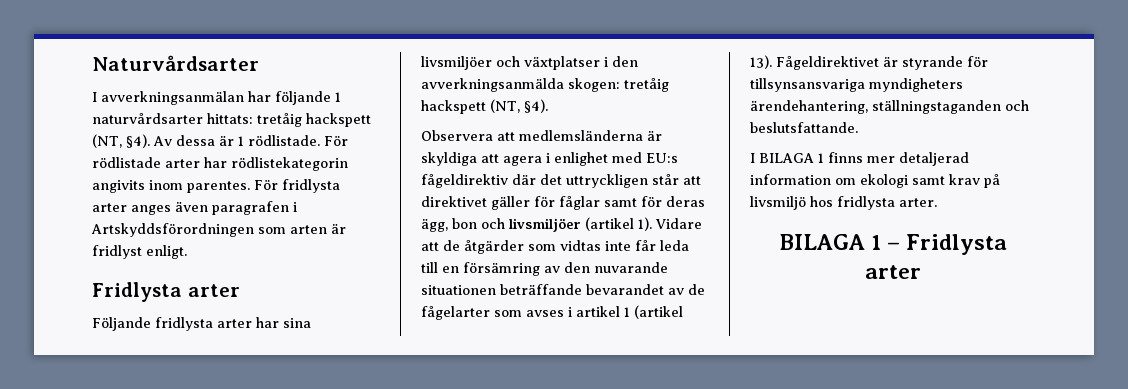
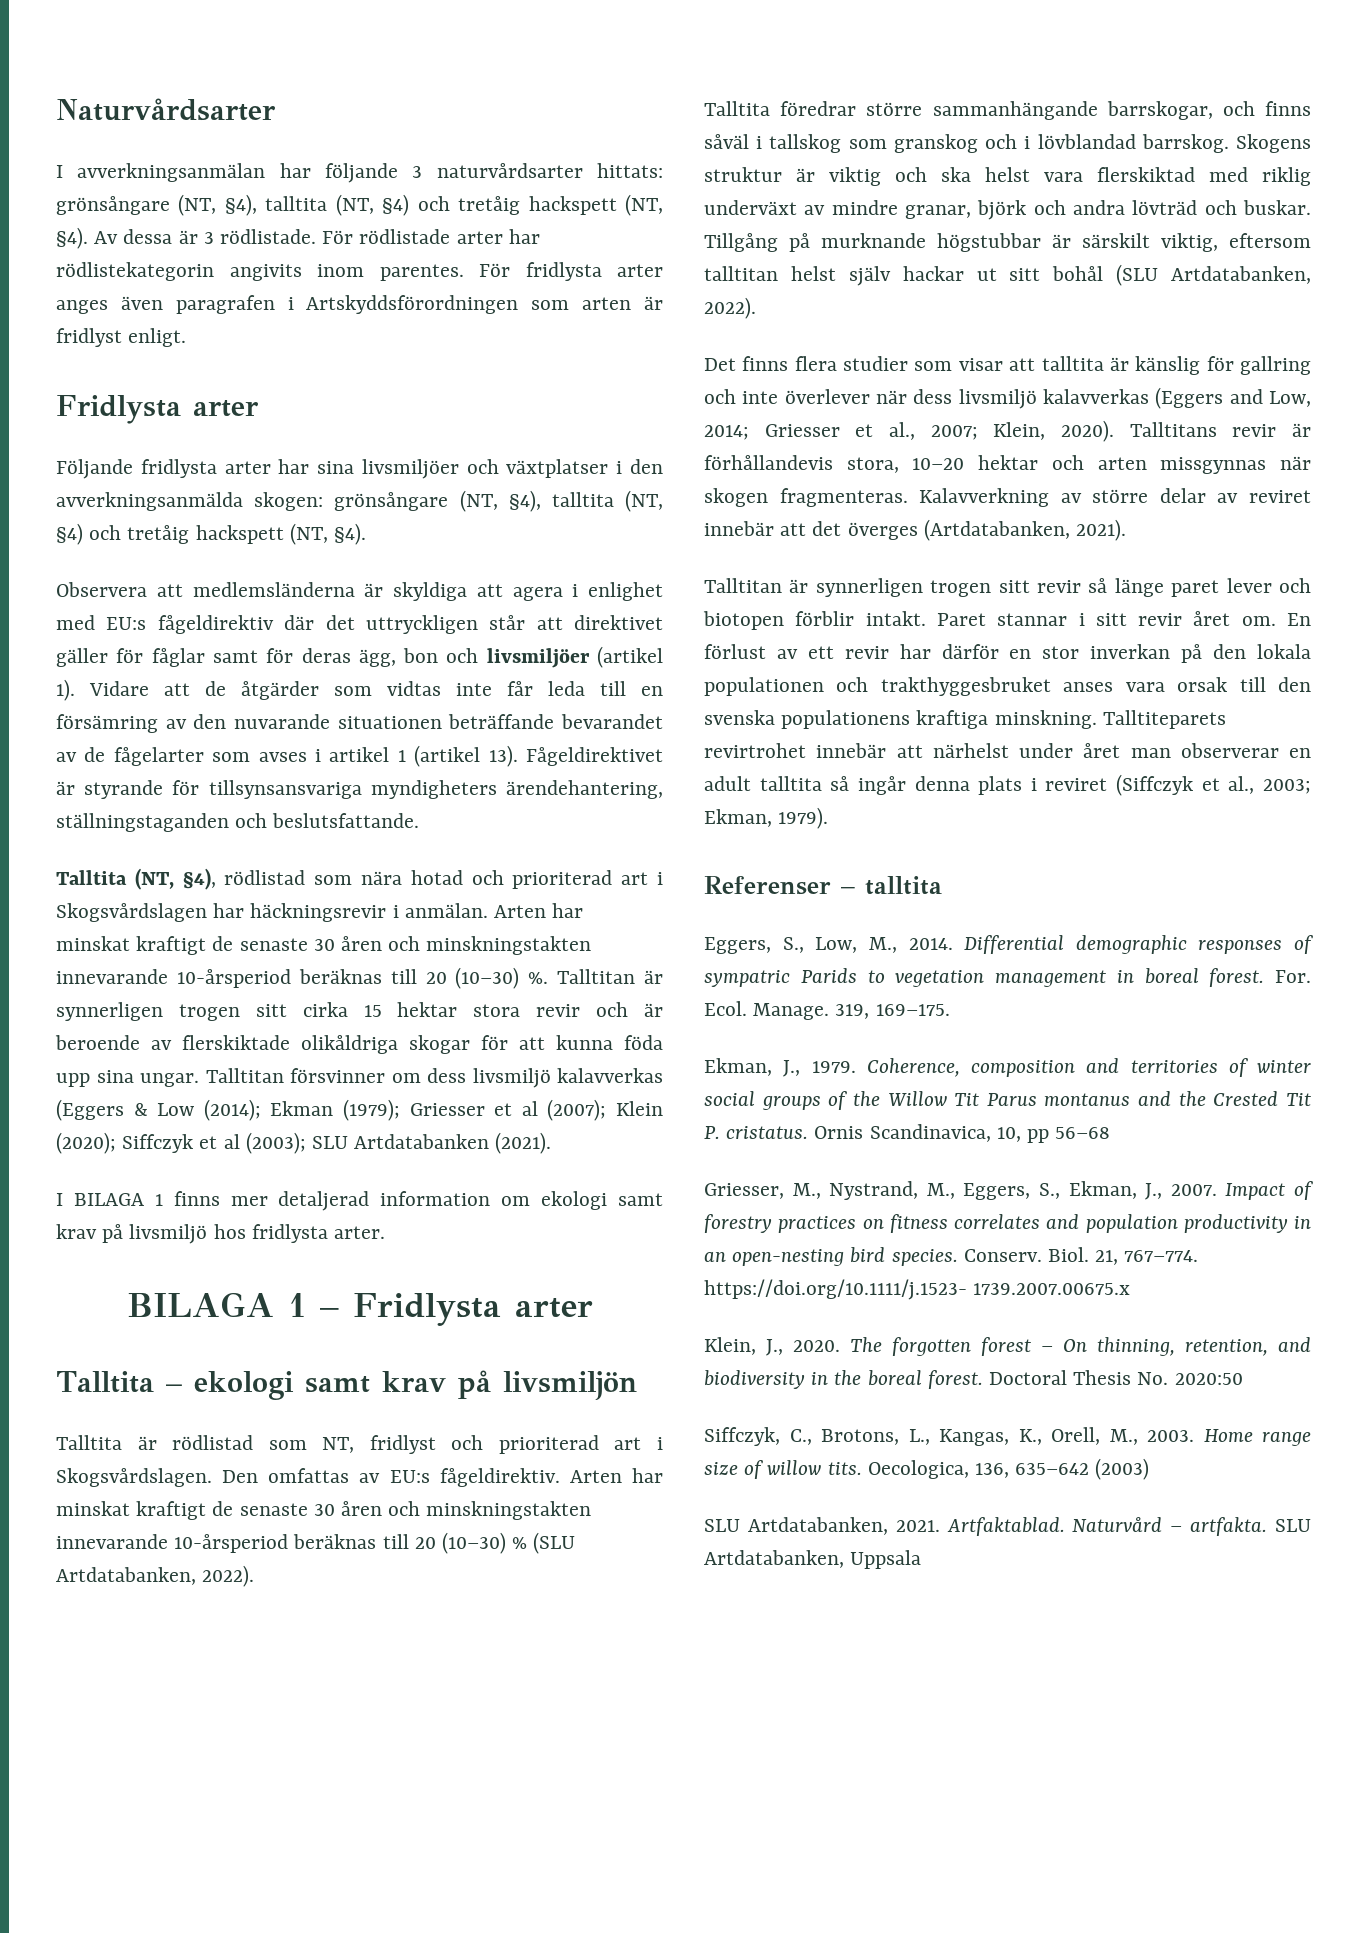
[335,92,341,102] 1 -> [412,166,423,178] 3
(253, 118) none -> [56,194,450,216] grönsångare (NT, §4), talltita (NT, §4) och
[238,136,244,146] 1 -> [203,232,214,244] 3
(620, 85) none -> [334,490,663,512] [56,523,122,545] grönsångare (NT, §4), talltita (NT, §4) och
(858, 127) none -> [56,868,663,890] [56,903,584,922] [56,936,592,955] [56,967,663,989] [56,1002,664,1021] [55,1035,663,1054] [56,1068,663,1088] [56,1099,664,1121] [56,1132,552,1154] // Talltita (NT, §4), rödlistad som nära hotad och prioriterad art i Skogsvårdslagen har häckningsrevir i anmälan. Arten har minskat kraftigt de senaste 30 åren och minskningstakten innevarande 10-årsperiod beräknas till 20 (10–30) %. Talltitan är synnerligen trogen sitt cirka 15 hektar stora revir och är beroende av flerskiktade olikåldriga skogar för att kunna föda upp sina ungar. Talltitan försvinner om dess livsmiljö kalavverkas (Eggers & Low (2014); Ekman (1979); Griesser et al (2007); Klein (2020); Siffczyk et al (2003); SLU Artdatabanken (2021).
(921, 272) none -> [56,1370,637,1400] [56,1435,663,1454] [56,1468,663,1487] [56,1501,592,1520] [56,1532,576,1554] [56,1565,255,1587] [704,101,1311,120] [704,134,1311,153] [704,167,1311,186] [704,200,1311,220] [704,233,1311,252] [704,264,1311,286] [704,297,756,319] [704,356,1311,375] [704,387,1311,409] [704,420,1311,442] [704,455,1311,474] [704,488,1311,507] [704,519,1127,541] [704,578,1311,597] [703,611,1311,630] [704,644,1311,663] [704,677,1311,696] [704,710,1226,729] [704,743,1311,758] [704,774,1311,796] [704,807,829,829] [704,876,942,895] [704,935,1313,954] [704,968,1311,987] [704,1001,950,1020] [704,1058,1311,1077] [704,1091,1311,1110] [704,1124,1111,1143] [704,1181,1313,1200] [704,1214,1311,1233] [704,1247,1199,1266] [704,1279,1131,1300] [704,1337,1311,1356] [704,1370,1243,1389] [704,1427,1311,1446] [704,1458,1150,1480] [704,1517,1311,1536] [704,1550,922,1569] // Talltita – ekologi samt krav på livsmiljön // Talltita är rödlistad som NT, fridlyst och prioriterad art i Skogsvårdslagen. Den omfattas av EU:s fågeldirektiv. Arten har minskat kraftigt de senaste 30 åren och minskningstakten innevarande 10-årsperiod beräknas till 20 (10–30) % (SLU Artdatabanken, 2022). // Talltita föredrar större sammanhängande barrskogar, och finns såväl i tallskog som granskog och i lövblandad barrskog. Skogens struktur är viktig och ska helst vara flerskiktad med riklig underväxt av mindre granar, björk och andra lövträd och buskar. Tillgång på murknande högstubbar är särskilt viktig, eftersom talltitan helst själv hackar ut sitt bohål (SLU Artdatabanken, 2022). // Det finns flera studier som visar att talltita är känslig för gallring och inte överlever när dess livsmiljö kalavverkas (Eggers and Low, 2014; Griesser et al., 2007; Klein, 2020). Talltitans revir är förhållandevis stora, 10–20 hektar och arten missgynnas när skogen fragmenteras. Kalavverkning av större delar av reviret innebär att det överges (Artdatabanken, 2021). // Talltitan är synnerligen trogen sitt revir så länge paret lever och biotopen förblir intakt. Paret stannar i sitt revir året om. En förlust av ett revir har därför en stor inverkan på den lokala populationen och trakthyggesbruket anses vara orsak till den svenska populationens kraftiga minskning. Talltiteparets revirtrohet innebär att närhelst under året man observerar en adult talltita så ingår denna plats i reviret (Siffczyk et al., 2003; Ekman, 1979). // Referenser – talltita // Eggers, S., Low, M., 2014. Differential demographic responses of sympatric Parids to vegetation management in boreal forest. For. Ecol. Manage. 319, 169–175. // Ekman, J., 1979. Coherence, composition and territories of winter social groups of the Willow Tit Parus montanus and the Crested Tit P. cristatus. Ornis Scandinavica, 10, pp 56–68 // Griesser, M., Nystrand, M., Eggers, S., Ekman, J., 2007. Impact of forestry practices on fitness correlates and population productivity in an open-nesting bird species. Conserv. Biol. 21, 767–774. https://doi.org/10.1111/j.1523- 1739.2007.00675.x // Klein, J., 2020. The forgotten forest – On thinning, retention, and biodiversity in the boreal forest. Doctoral Thesis No. 2020:50 // Siffczyk, C., Brotons, L., Kangas, K., Orell, M., 2003. Home range size of willow tits. Oecologica, 136, 635–642 (2003) // SLU Artdatabanken, 2021. Artfaktablad. Naturvård – artfakta. SLU Artdatabanken, Uppsala

